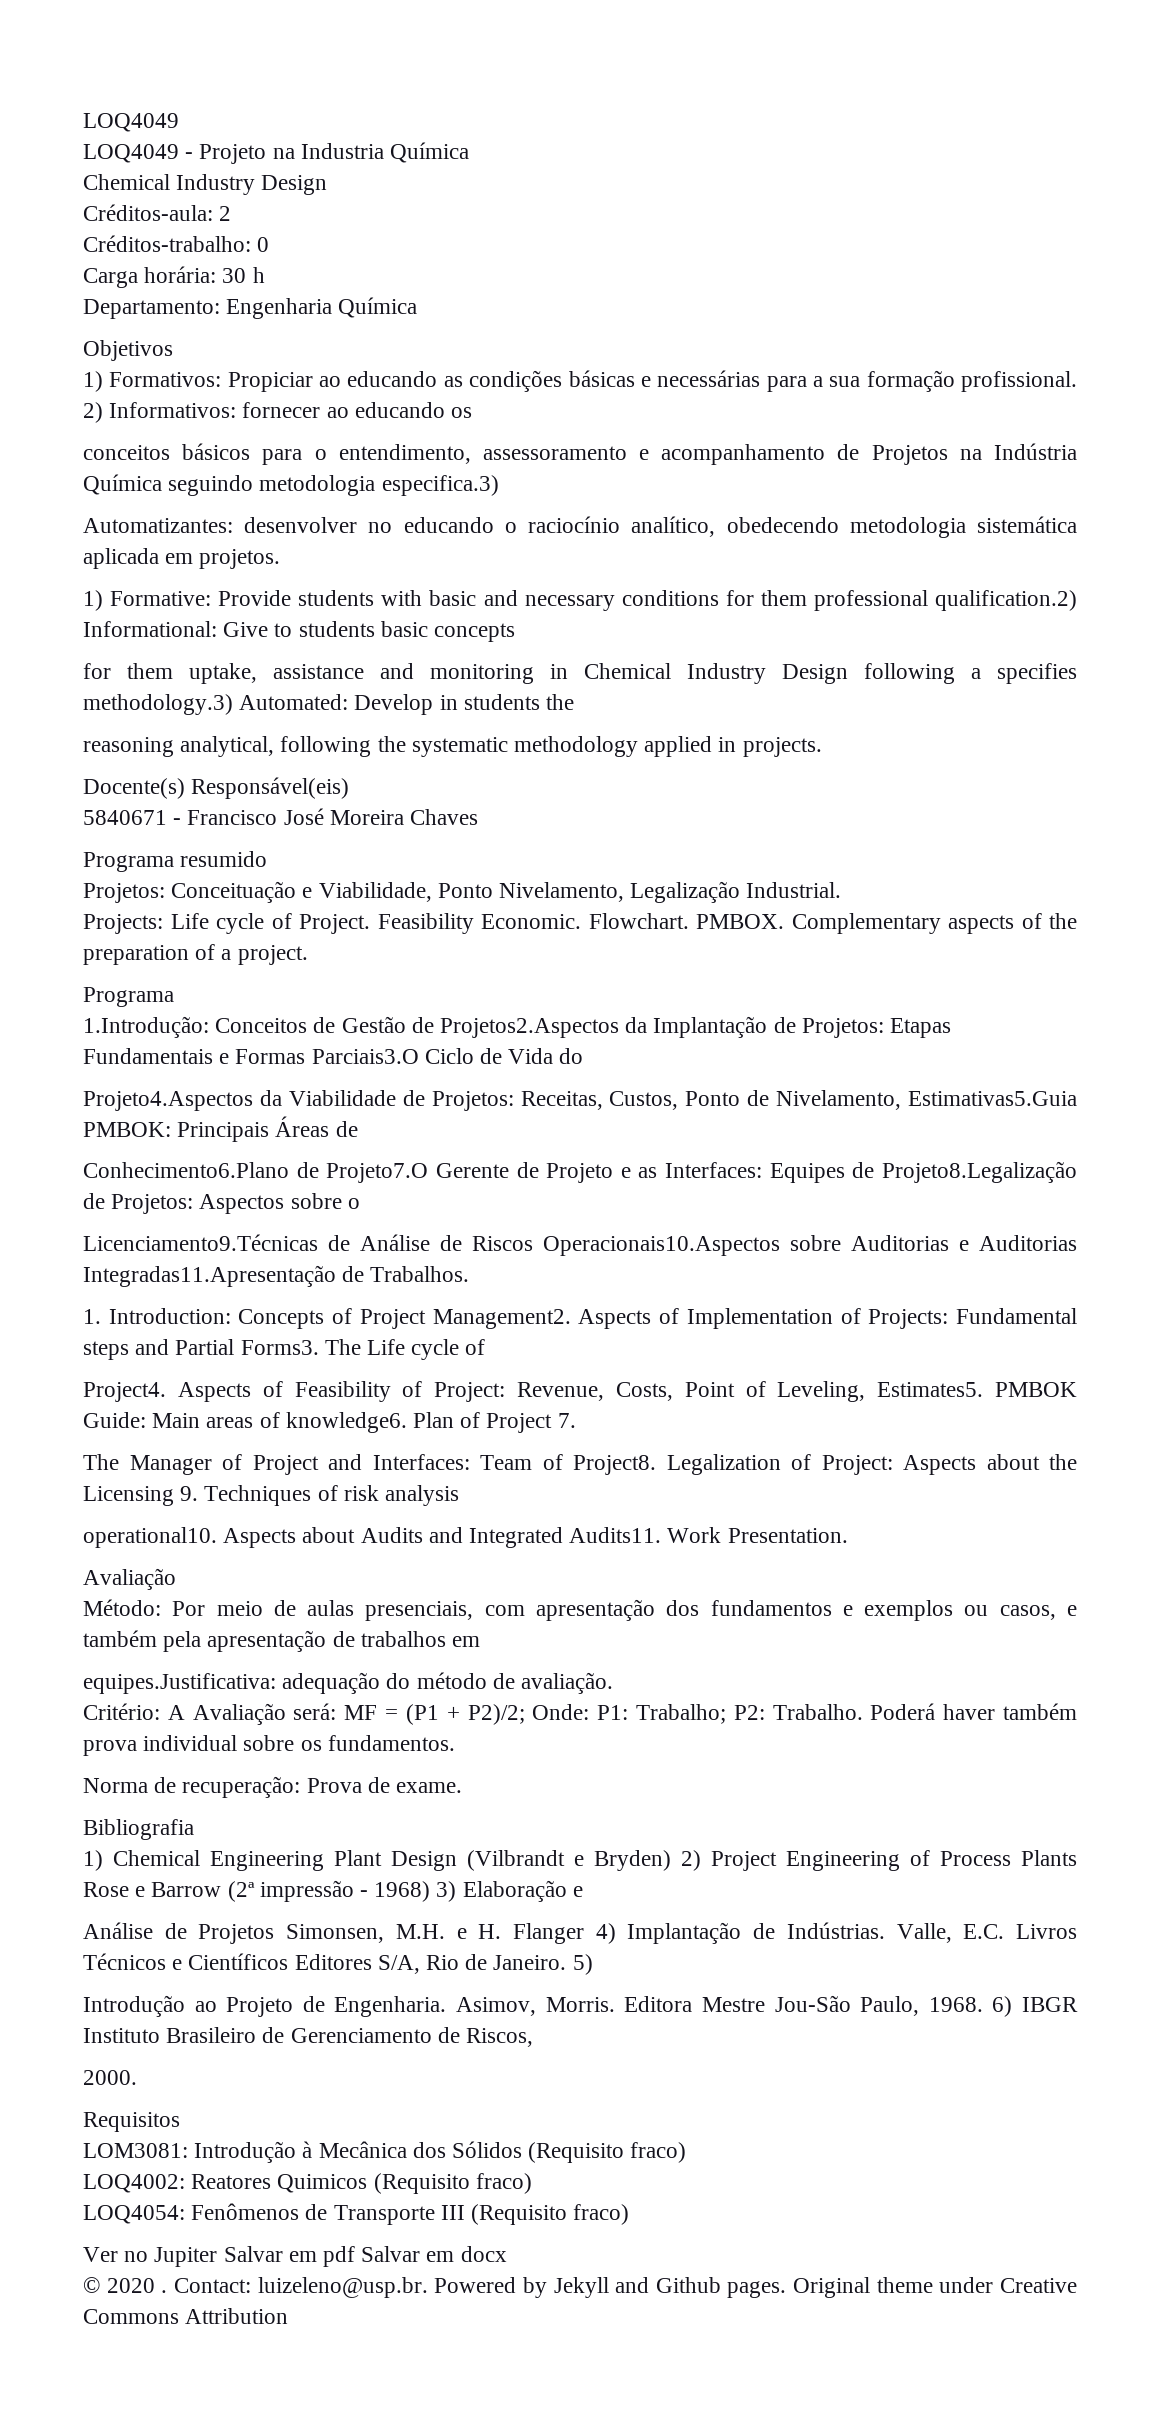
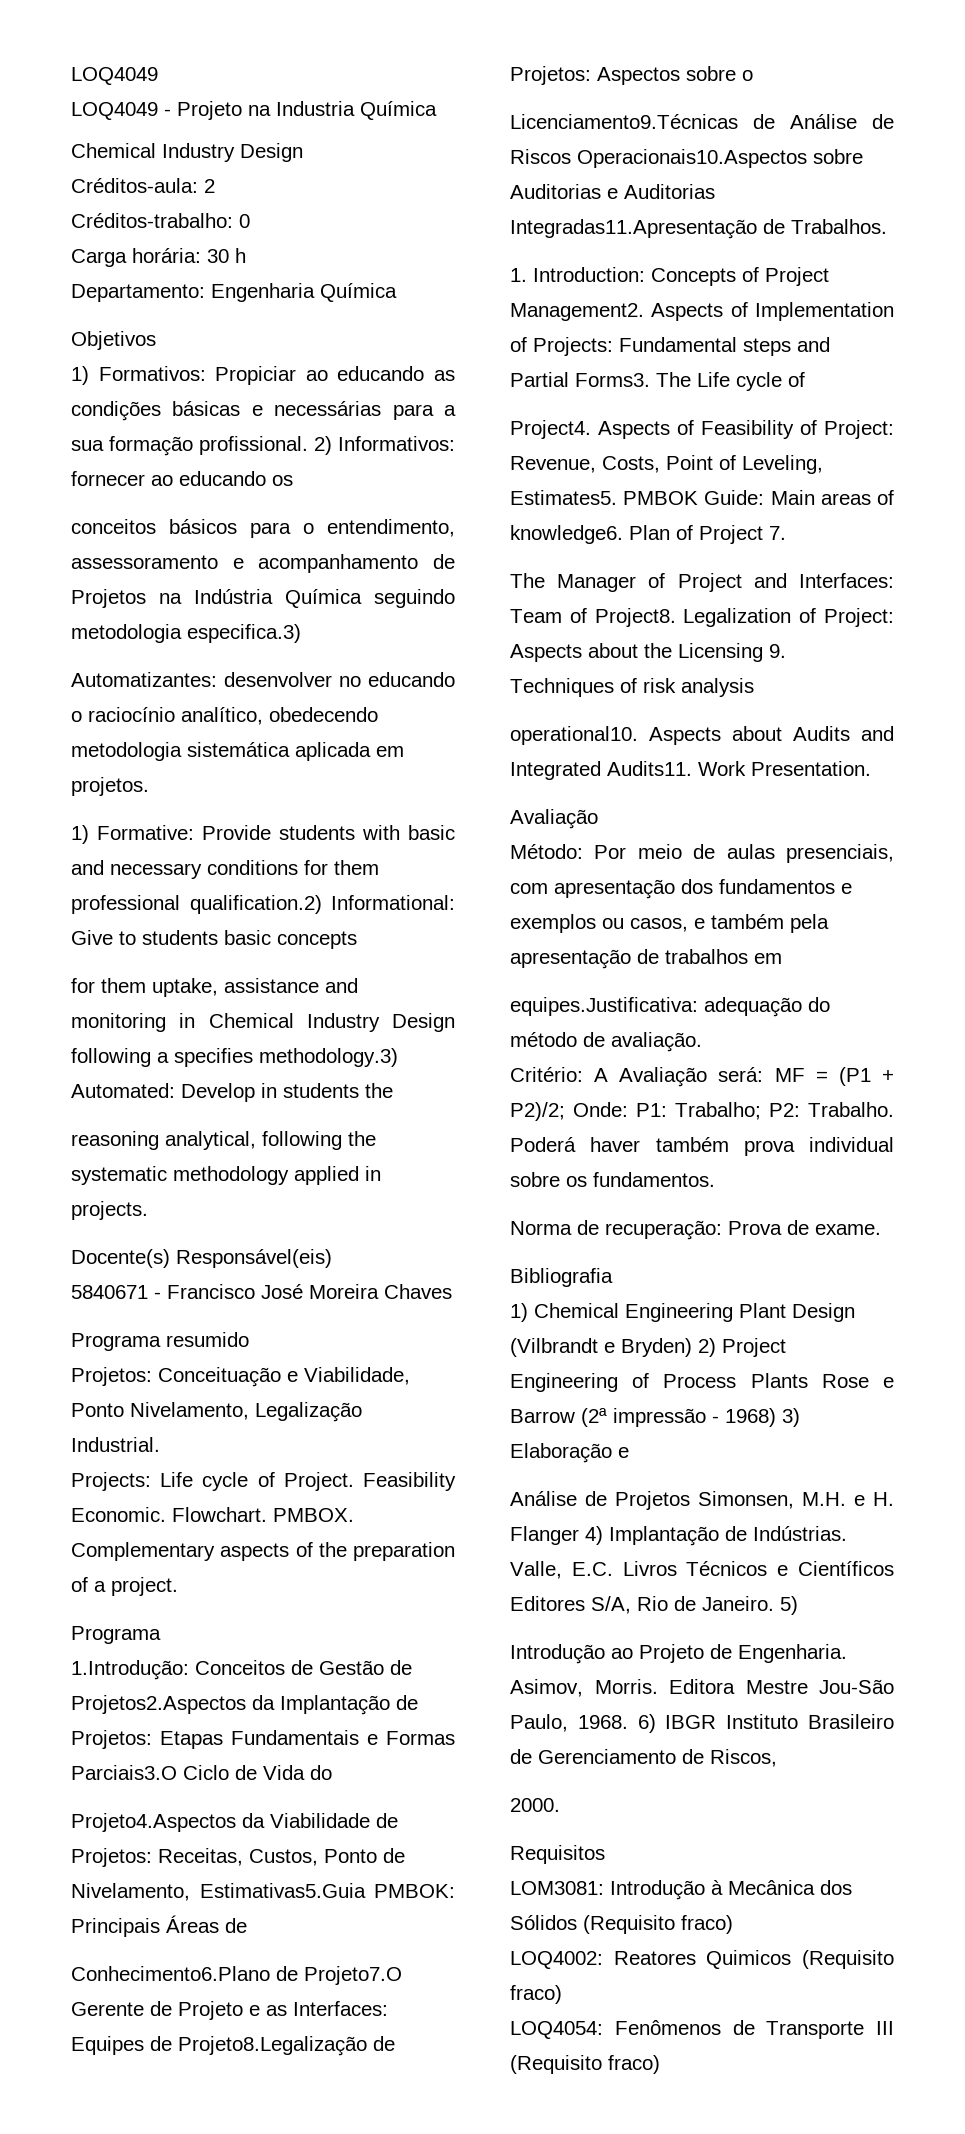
[83,2246,507,2267] [83,2277,1077,2298] [83,2308,289,2324] // Ver no Jupiter Salvar em pdf Salvar em docx // © 2020 . Contact: luizeleno@usp.br. Powered by Jekyll and Github pages. Original theme under Creative Commons Attribution -> (660, 2064) none

